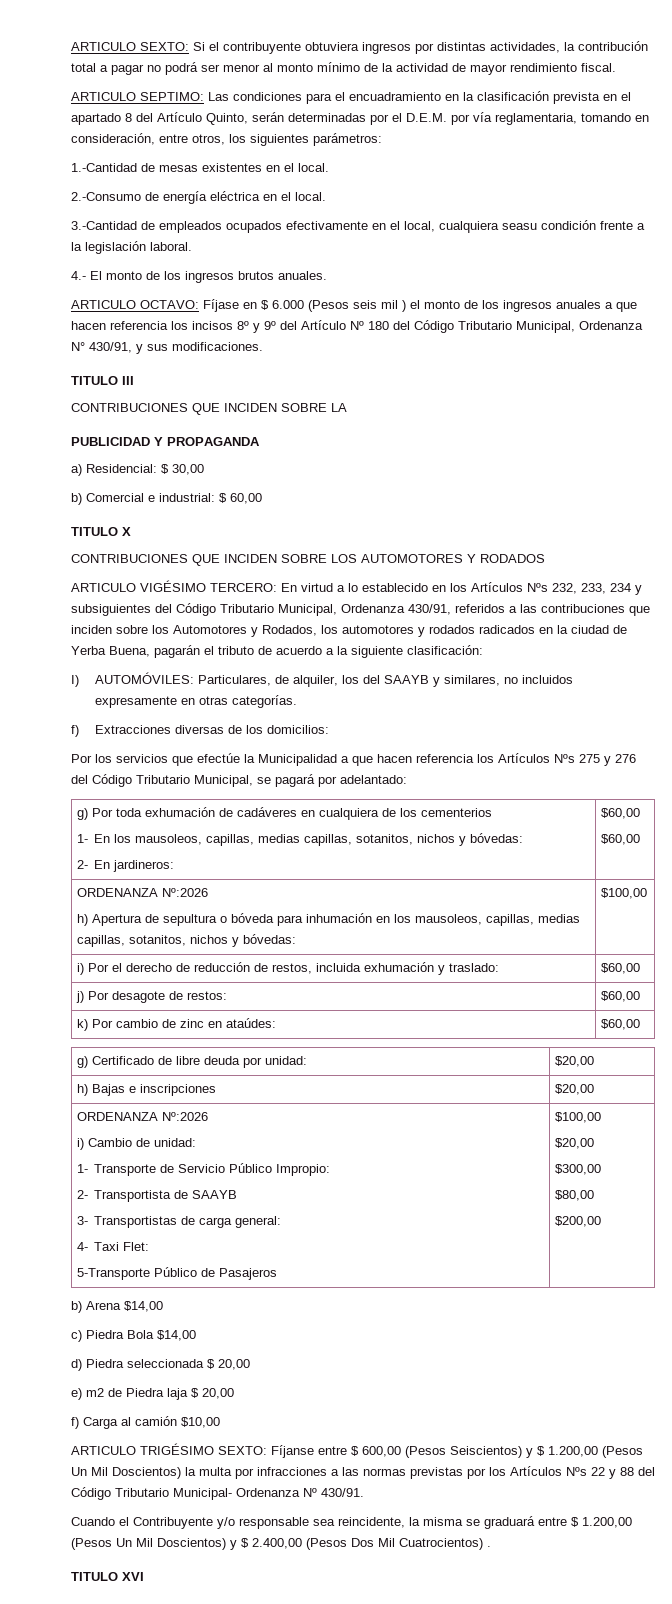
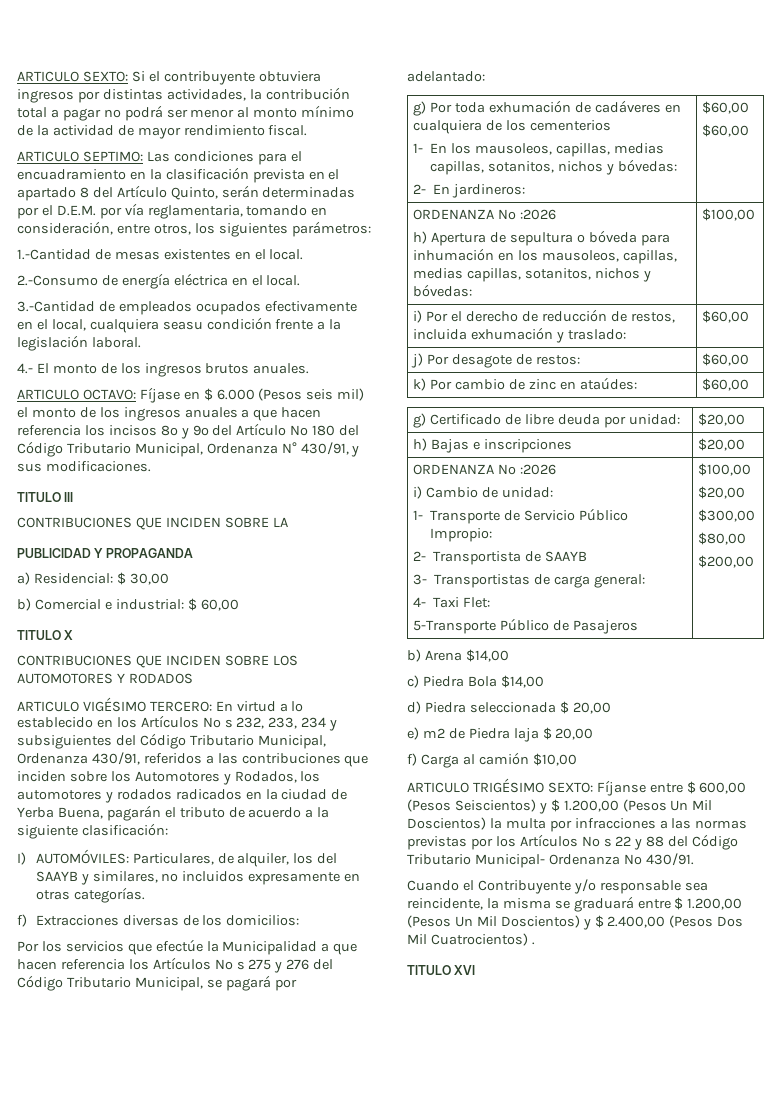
[381,300,406,312] mil ) -> [337,388,365,401] mil)
[527,583,548,592] Nºs -> [202,717,233,728] Nº s
[554,754,575,763] Nºs -> [214,959,245,970] Nº s
[161,888,208,897] Nº:2026 -> [498,209,556,220] Nº :2026
[161,1112,208,1121] Nº:2026 -> [498,464,556,475] Nº :2026
[566,1467,587,1476] Nºs -> [581,836,612,847] Nº s

